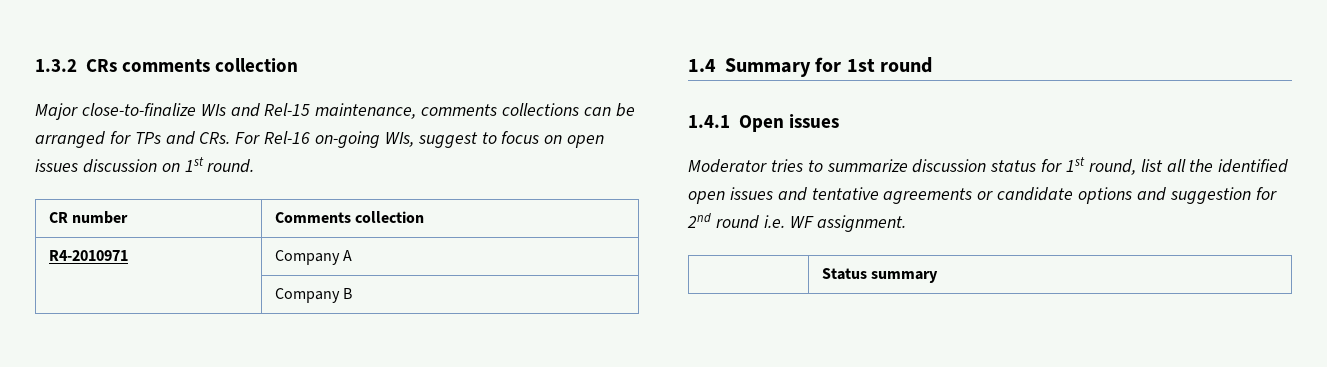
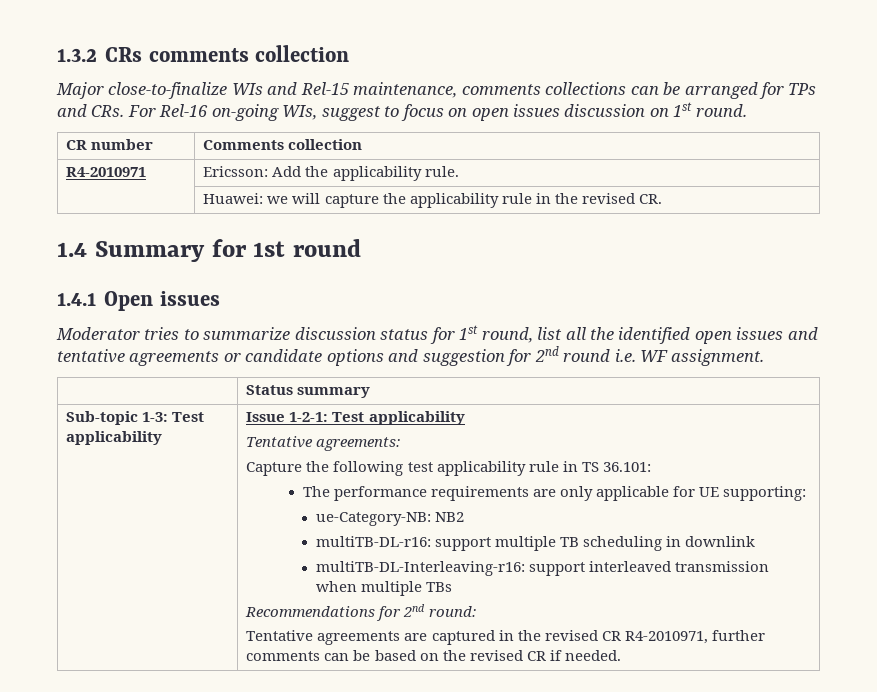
[274,250,353,265] [274,288,353,303] Company A // | Company B -> [203,166,459,181] [203,193,662,208] Ericsson: Add the applicability rule. // | Huawei: we will capture the applicability rule in the revised CR.
(939, 277) none -> [66,411,205,425] [66,431,163,445] [246,411,465,425] [246,436,401,451] [246,461,651,476] [302,486,807,501] [315,512,464,526] [315,536,756,551] [315,561,770,576] [315,581,453,596] [245,604,476,621] [246,630,765,645] [246,650,621,661] // Sub-topic 1-3: Test applicability | Issue 1-2-1: Test applicability // Tentative agreements: // Capture the following test applicability rule in TS 36.101: // The performance requirements are only applicable for UE supporting: // ue-Category-NB: NB2 // multiTB-DL-r16: support multiple TB scheduling in downlink // multiTB-DL-Interleaving-r16: support interleaved transmission when multiple TBs // Recommendations for 2nd round: // Tentative agreements are captured in the revised CR R4-2010971, further comments can be based on the revised CR if needed.

